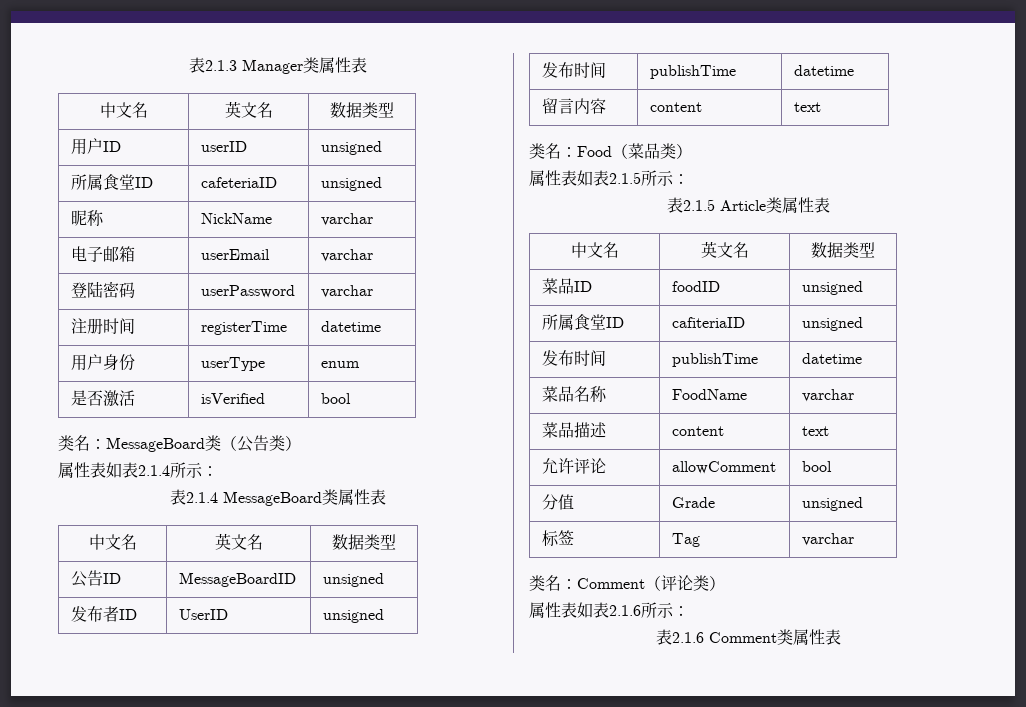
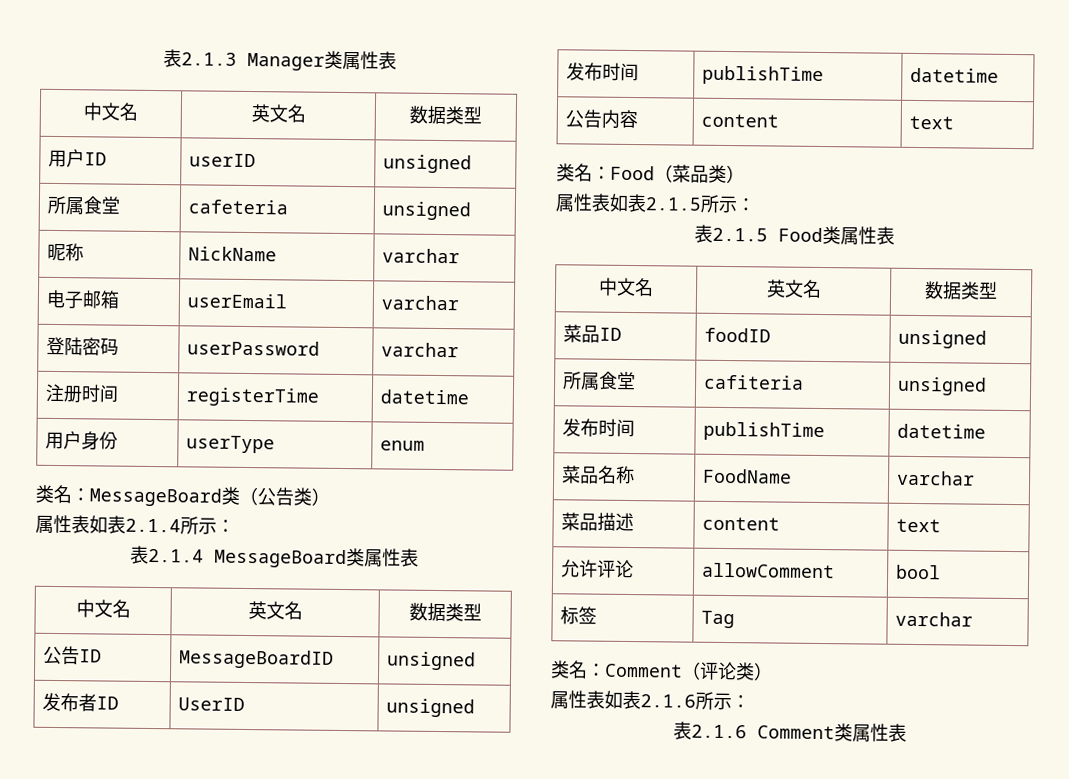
[134,177,153,188] [200,177,277,188] ID | cafeteriaID -> [188,199,289,215] | cafeteria
[70,390,135,407] [200,393,265,404] [320,393,351,404] // 是否激活 | isVerified | bool -> (426, 445) none
[541,98,574,114] 留言 -> [565,109,603,128] 公告
[720,200,766,211] Article -> [778,227,823,243] Food
[605,317,624,328] [671,317,745,328] ID | cafiteriaID -> [704,374,805,390] | cafiteria
[541,494,574,510] [671,497,715,508] [801,497,863,511] // 分值 | Grade | unsigned -> (942, 572) none

